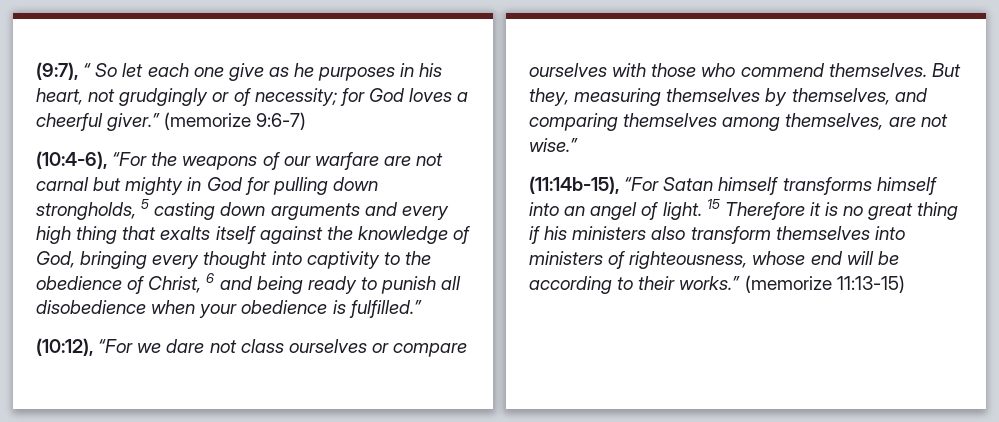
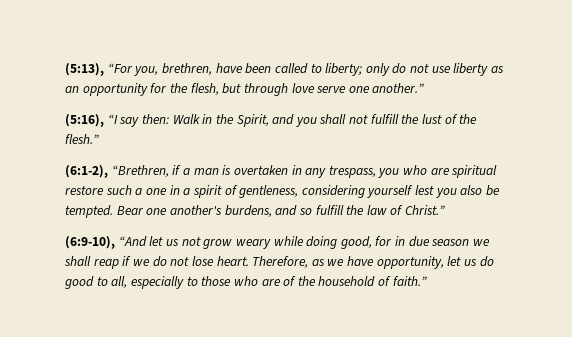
[36,62,443,81] [36,88,469,106] [36,112,307,131] [36,151,444,170] [36,177,378,195] [36,199,449,220] [36,226,471,244] [36,251,431,269] [36,273,462,294] [36,300,422,318] [36,338,468,357] [529,63,961,77] [529,88,928,106] [529,113,948,131] [529,138,578,152] [529,176,937,195] [529,199,959,220] [529,226,905,244] [529,251,899,269] [529,275,905,294] (9:7), “ So let each one give as he purposes in his heart, not grudgingly or of necessity; for God loves a cheerful giver.” (memorize 9:6-7) // (10:4-6), “For the weapons of our warfare are not carnal but mighty in God for pulling down strongholds, 5 casting down arguments and every high thing that exalts itself against the knowledge of God, bringing every thought into captivity to the obedience of Christ, 6 and being ready to punish all disobedience when your obedience is fulfilled.” // (10:12), “For we dare not class ourselves or compare ourselves with those who commend themselves. But they, measuring themselves by themselves, and comparing themselves among themselves, are not wise.” // (11:14b-15), “For Satan himself transforms himself into an angel of light. 15 Therefore it is no great thing if his ministers also transform themselves into ministers of righteousness, whose end will be according to their works.” (memorize 11:13-15) -> [65,63,505,76] [65,83,425,96] [65,114,478,127] [65,134,99,144] [65,165,498,178] [65,185,501,198] [65,205,446,218] [65,236,491,249] [64,256,494,269] [65,276,427,289] (5:13), “For you, brethren, have been called to liberty; only do not use liberty as an opportunity for the flesh, but through love serve one another.” // (5:16), “I say then: Walk in the Spirit, and you shall not fulfill the lust of the flesh.” // (6:1-2), “Brethren, if a man is overtaken in any trespass, you who are spiritual restore such a one in a spirit of gentleness, considering yourself lest you also be tempted. Bear one another's burdens, and so fulfill the law of Christ.” // (6:9-10), “And let us not grow weary while doing good, for in due season we shall reap if we do not lose heart. Therefore, as we have opportunity, let us do good to all, especially to those who are of the household of faith.”

